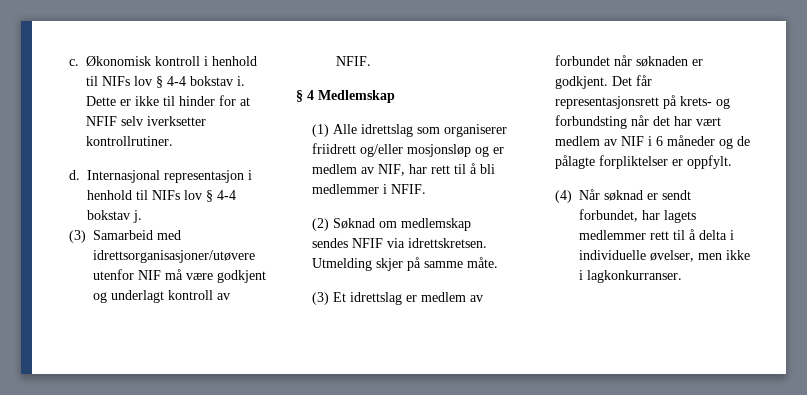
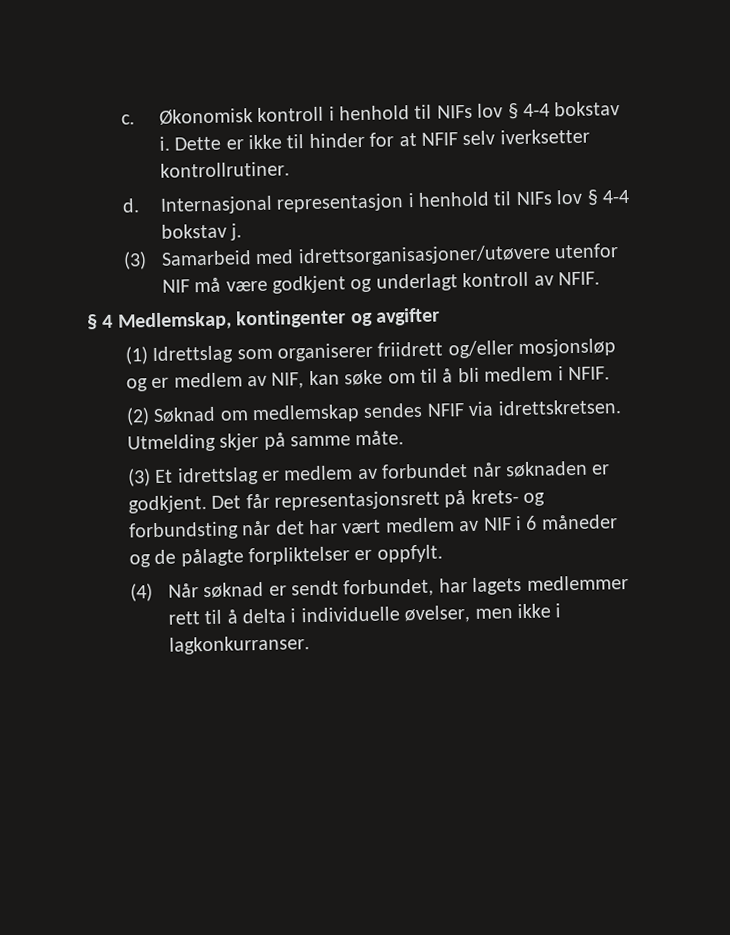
[318,90,395,103] Medlemskap -> [117,307,440,331] Medlemskap, kontingenter og avgifter
[333,124,414,137] Alle idrettslag -> [152,345,234,365] Idrettslag
[409,164,451,174] har rett -> [308,369,416,386] kan søke om
[312,184,380,194] medlemmer -> [484,366,554,382] medlem

